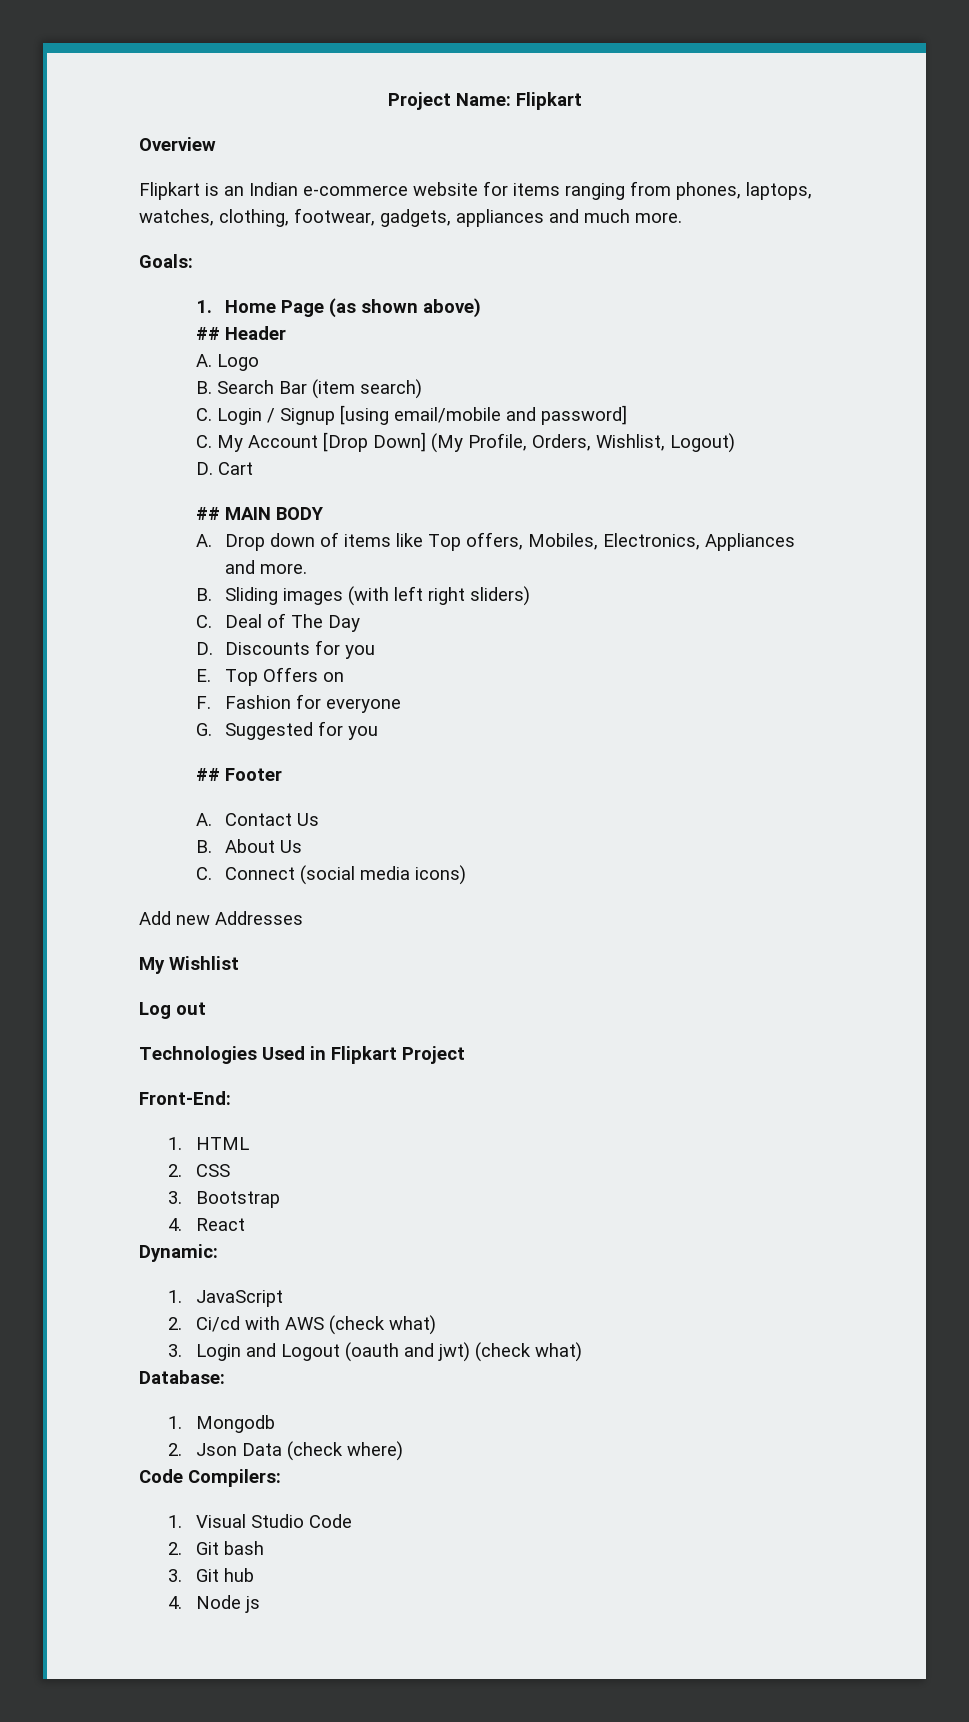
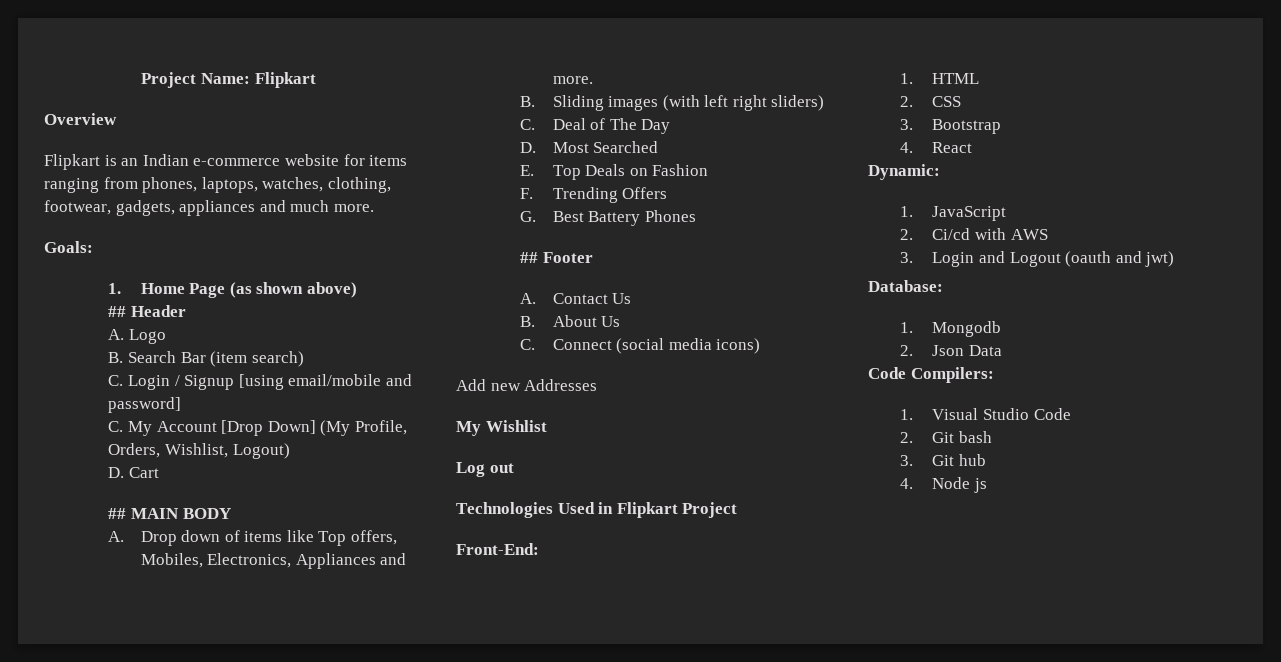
[225,640,376,659] Discounts for you -> [552,141,659,153] Most Searched
[263,667,319,682] Offers -> [585,164,626,176] Deals
(345, 677) none -> [652,164,709,176] Fashion
[225,694,402,713] [196,721,379,740] Fashion for everyone // G. Suggested for you -> [552,187,668,203] [520,210,696,226] Trending Offers // G. Best Battery Phones
[329,1315,437,1335] (check what) -> (1048, 234) none
[475,1342,583,1362] (check what) -> (1175, 259) none
[287,1441,404,1461] (check where) -> (1002, 350) none

